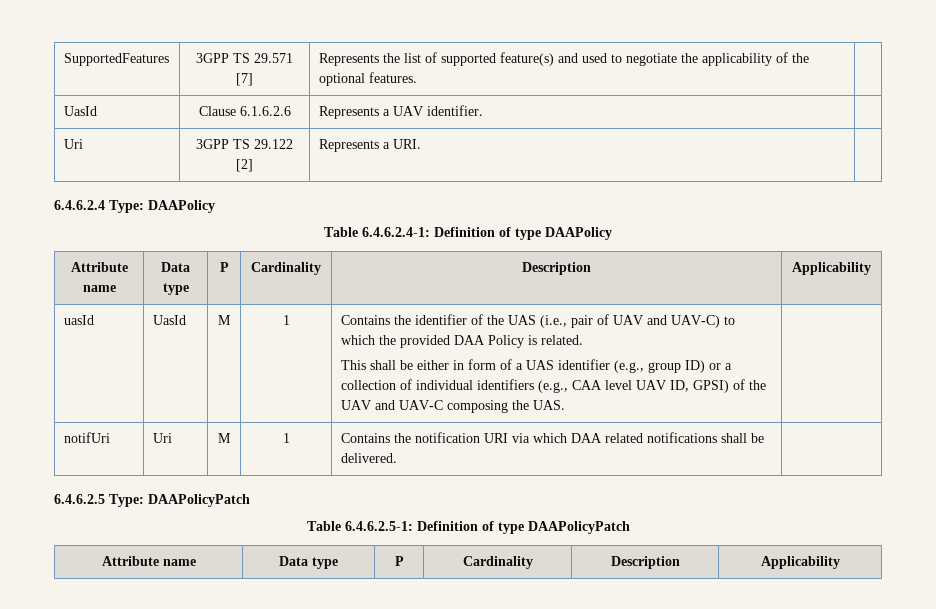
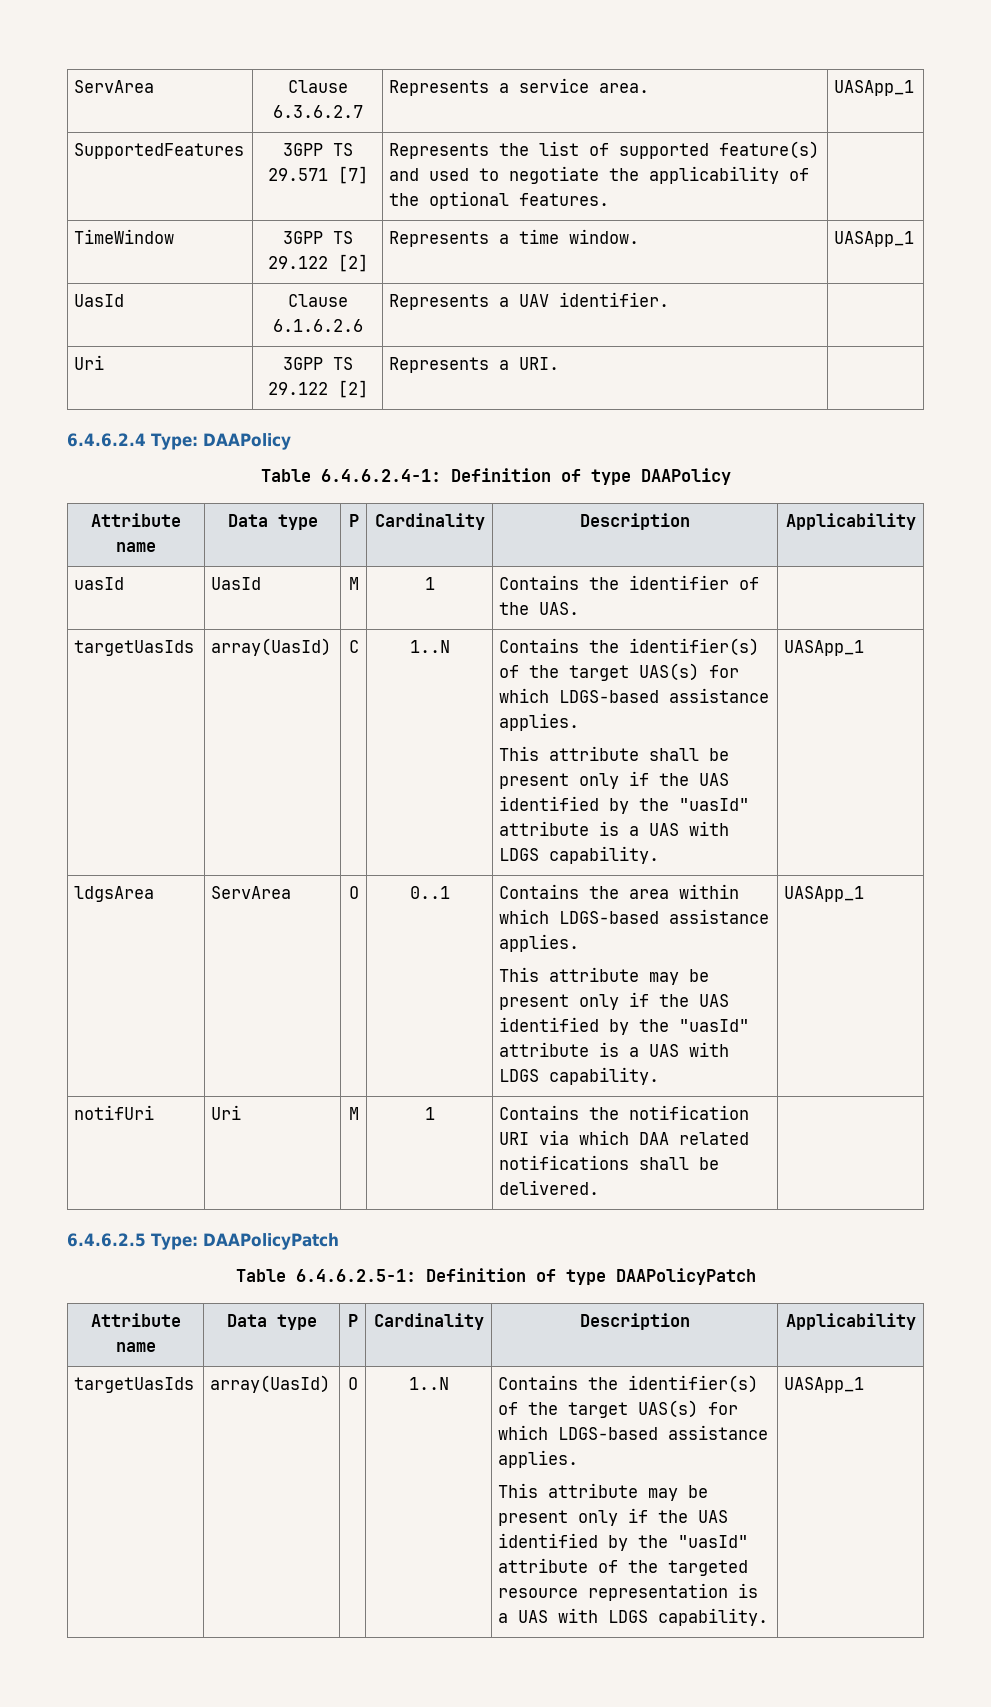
(63, 59) none -> [74,80,155,93] [287,80,348,93] [272,105,363,118] [389,78,650,96] [834,80,915,96] ServArea | Clause 6.3.6.2.7 | Represents a service area. | UASApp_1 //
(417, 77) none -> [74,229,175,244] [282,231,353,244] [267,254,368,272] [389,229,640,247] [834,231,915,247] // TimeWindow | 3GPP TS 29.122 [2] | Represents a time window. | UASApp_1
[507,314,735,328] [340,335,583,348] [340,359,732,373] [340,379,766,393] [340,400,565,413] UAS (i.e., pair of UAV and UAV-C) to which the provided DAA Policy is related. // This shall be either in form of a UAS identifier (e.g., group ID) or a collection of individual identifiers (e.g., CAA level UAV ID, GPSI) of the UAV and UAV-C composing the UAS. | -> [539,602,580,615] [74,640,195,656] [211,638,332,656] [348,640,359,653] [409,640,450,653] [499,638,760,656] [499,663,740,681] [499,688,770,703] [499,713,580,731] [499,746,730,761] [499,771,730,789] [499,796,750,814] [499,821,730,836] [499,846,660,864] [784,640,865,656] [74,886,155,902] [211,886,292,899] [348,886,359,899] [409,886,450,899] [499,884,740,899] [499,909,770,924] [499,934,580,952] [499,967,710,985] [499,992,730,1010] [499,1017,750,1035] [499,1042,730,1057] [499,1067,660,1085] [784,886,865,902] UAS. | // targetUasIds | array(UasId) | C | 1..N | Contains the identifier(s) of the target UAS(s) for which LDGS-based assistance applies. // This attribute shall be present only if the UAS identified by the "uasId" attribute is a UAS with LDGS capability. | UASApp_1 // ldgsArea | ServArea | O | 0..1 | Contains the area within which LDGS-based assistance applies. // This attribute may be present only if the UAS identified by the "uasId" attribute is a UAS with LDGS capability. | UASApp_1
(840, 562) none -> [74,1377,195,1393] [210,1375,331,1393] [347,1377,358,1390] [408,1377,449,1390] [498,1375,759,1393] [498,1400,739,1418] [498,1425,769,1440] [498,1450,579,1468] [498,1483,709,1501] [498,1508,729,1526] [498,1533,749,1551] [498,1558,749,1576] [498,1583,759,1601] [498,1608,769,1626] [784,1377,865,1393] // targetUasIds | array(UasId) | O | 1..N | Contains the identifier(s) of the target UAS(s) for which LDGS-based assistance applies. // This attribute may be present only if the UAS identified by the "uasId" attribute of the targeted resource representation is a UAS with LDGS capability. | UASApp_1

